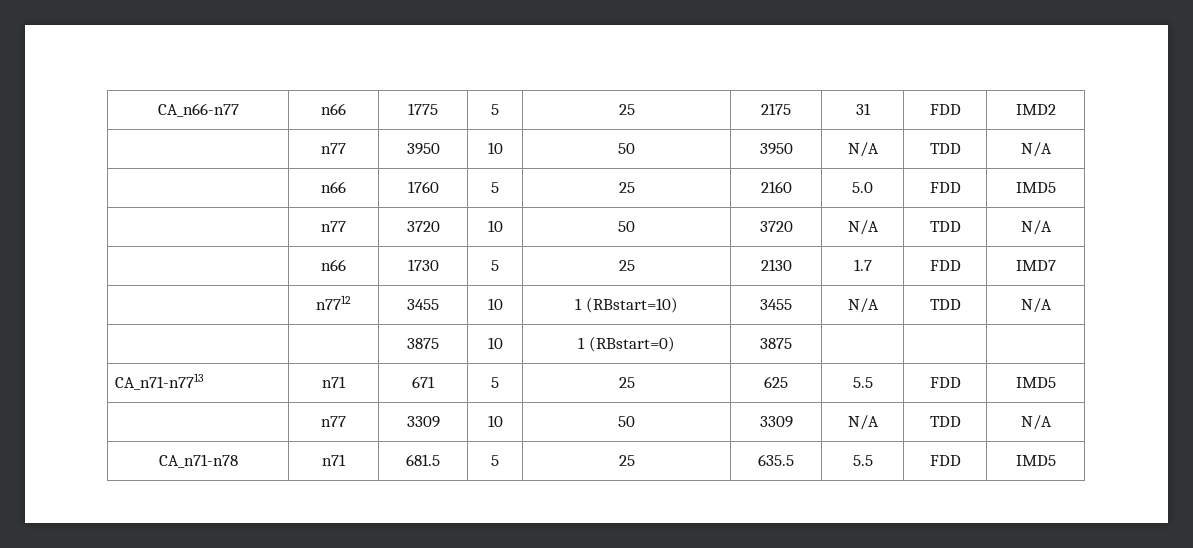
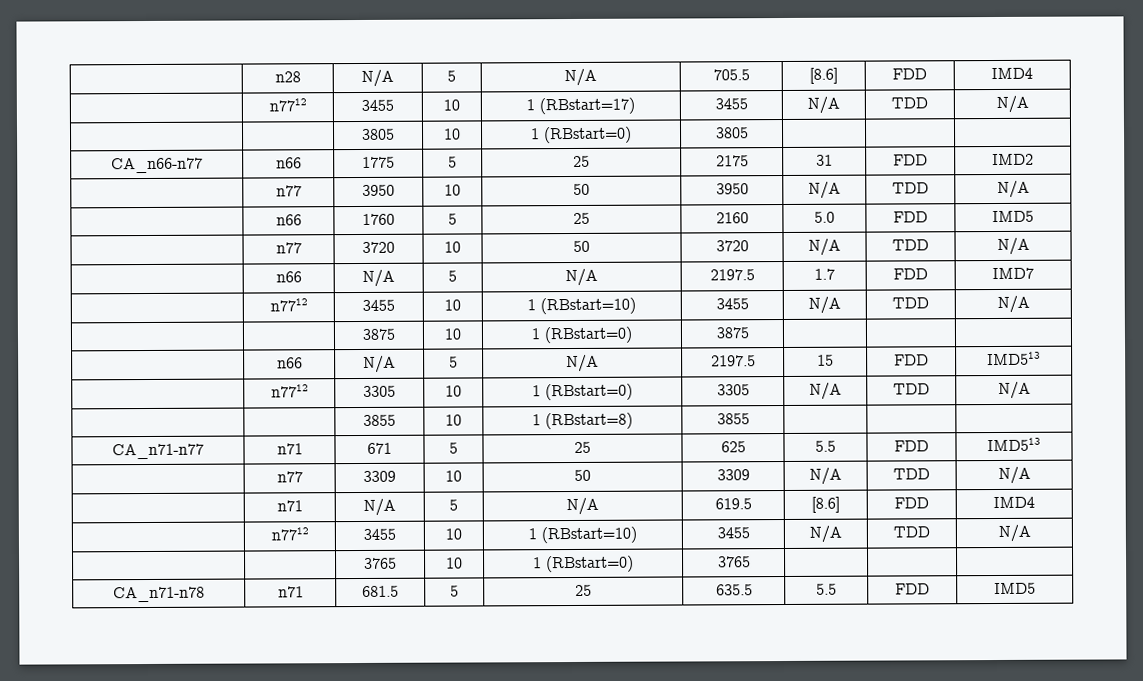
(157, 110) none -> [274,71,301,83] [361,69,394,87] [447,70,456,82] [564,68,597,87] [712,69,750,81] [809,67,838,84] [892,68,927,80] [991,67,1033,80] [268,98,307,112] [361,99,394,111] [443,99,460,111] [526,97,635,115] [714,98,748,110] [807,96,840,114] [891,97,928,109] [995,95,1029,113] [362,128,395,140] [444,128,461,140] [530,126,632,144] [714,127,749,139] | n28 | N/A | 5 | N/A | 705.5 | [8.6] | FDD | IMD4 // | n7712 | 3455 | 10 | 1 (RBstart=17) | 3455 | N/A | TDD | N/A // | | 3805 | 10 | 1 (RBstart=0) | 3805 | | | //
[407,259,439,271] [491,260,499,271] [618,260,635,271] [760,259,792,271] 1730 | 5 | 25 | 2130 -> [362,269,395,287] [448,270,457,282] [565,268,598,287] [709,269,755,281] N/A | 5 | N/A | 2197.5
[115,373,205,390] CA_n71-n7713 -> [276,357,303,369] [363,355,396,373] [449,356,458,368] [566,354,599,373] [710,355,756,367] [817,354,834,366] [894,354,929,366] [987,351,1041,366] [270,384,309,398] [363,385,396,397] [445,385,462,397] [532,383,633,401] [716,384,750,396] [809,382,842,400] [893,383,930,395] [997,381,1031,399] [363,414,396,426] [445,414,462,426] [532,412,633,430] [716,413,750,425] [112,443,204,460] | n66 | N/A | 5 | N/A | 2197.5 | 15 | FDD | IMD513 // | n7712 | 3305 | 10 | 1 (RBstart=0) | 3305 | N/A | TDD | N/A // | | 3855 | 10 | 1 (RBstart=8) | 3855 | | | // CA_n71-n77
[1015,377,1056,388] IMD5 -> [987,437,1041,452] IMD513
(1052, 422) none -> [276,500,303,512] [363,498,396,516] [449,499,458,511] [566,497,599,516] [714,498,752,510] [811,496,840,513] [894,497,929,509] [993,496,1035,509] [270,527,309,541] [363,528,396,540] [445,528,462,540] [528,526,637,544] [716,527,750,539] [809,525,842,543] [893,526,930,538] [997,524,1031,542] [364,557,397,569] [446,557,463,569] [533,555,634,573] [717,556,751,568] // | n71 | N/A | 5 | N/A | 619.5 | [8.6] | FDD | IMD4 // | n7712 | 3455 | 10 | 1 (RBstart=10) | 3455 | N/A | TDD | N/A // | | 3765 | 10 | 1 (RBstart=0) | 3765 | | |

